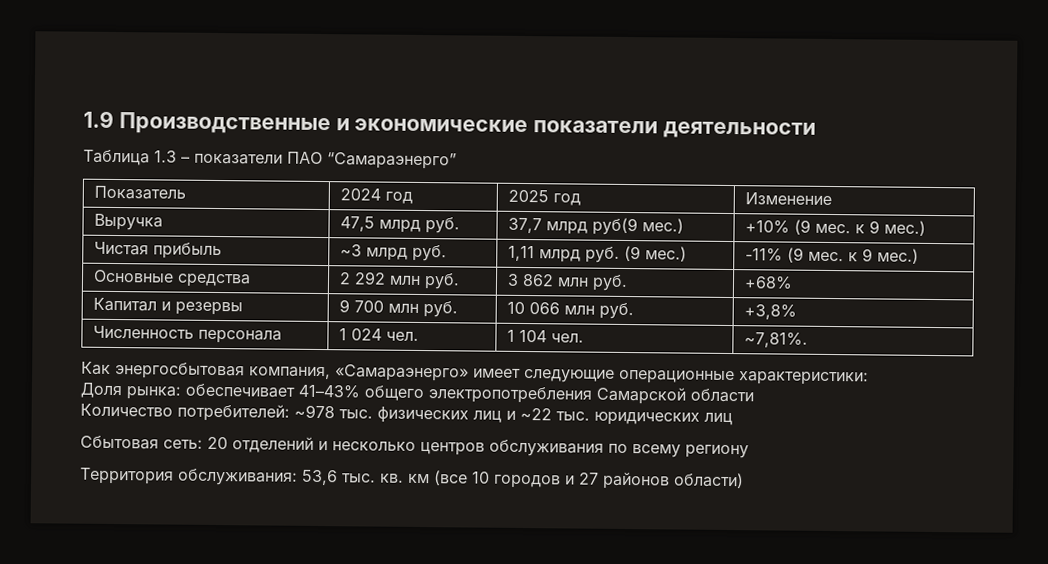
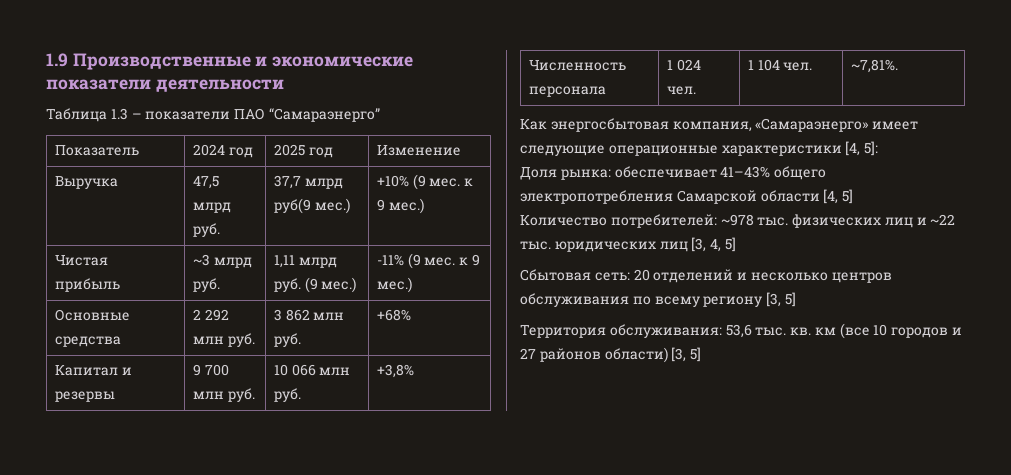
[739,371,869,386] характеристики: -> [721,141,879,156] характеристики [4, 5]:
(754, 395) none -> [823,189,854,204] [4, 5]
(733, 419) none -> [691,237,736,252] [3, 4, 5]
(749, 451) none -> [766,292,796,307] [3, 5]
(744, 480) none -> [671,347,702,362] [3, 5]

